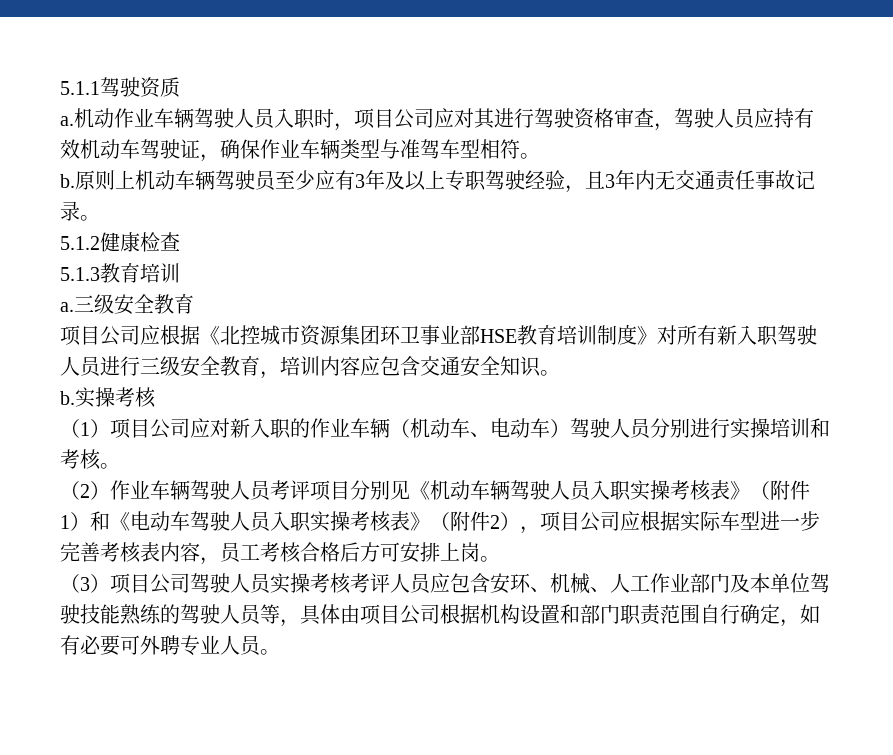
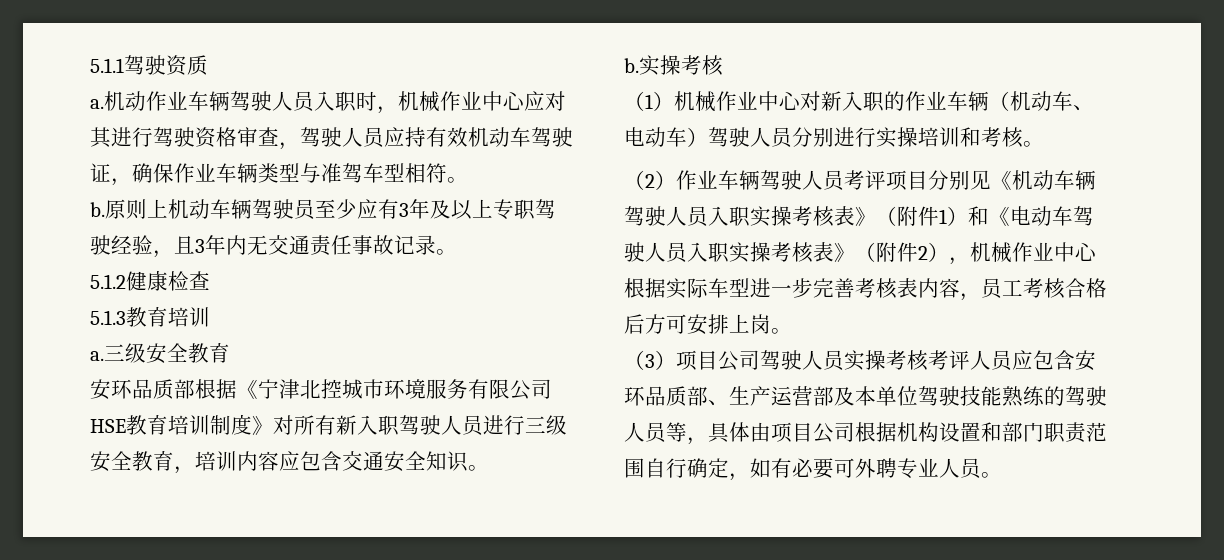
[354,108,434,129] 项目公司 -> [398,91,525,112] 机械作业中心
[60,325,480,346] 项目公司应根据《北控城市资源集团环卫事业部 -> [90,379,552,400] 安环品质部根据《宁津北控城市环境服务有限公司
[110,418,210,439] 项目公司应 -> [674,91,801,112] 机械作业中心
[540,511,640,532] 项目公司应 -> [970,242,1097,263] 机械作业中心
[530,573,730,594] 、机械、人工作业部门 -> [645,386,834,406] 品质部、生产运营部

